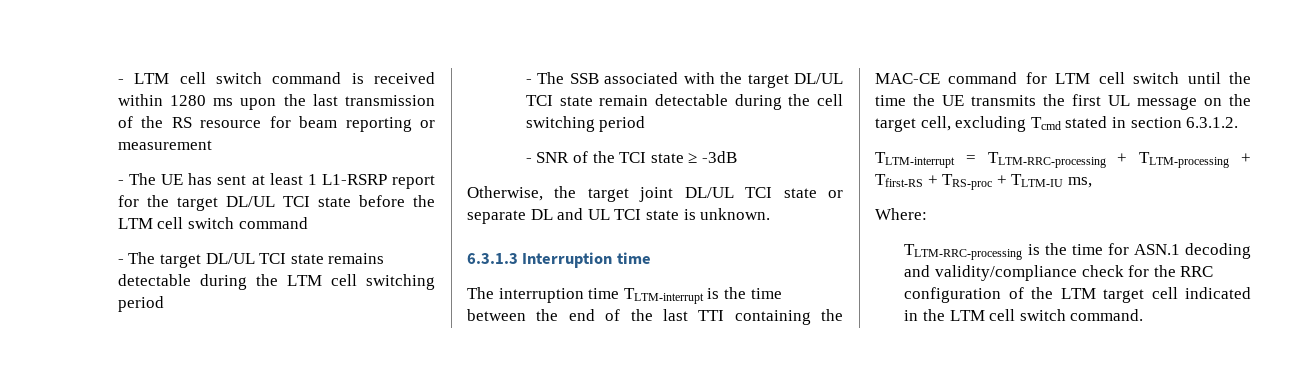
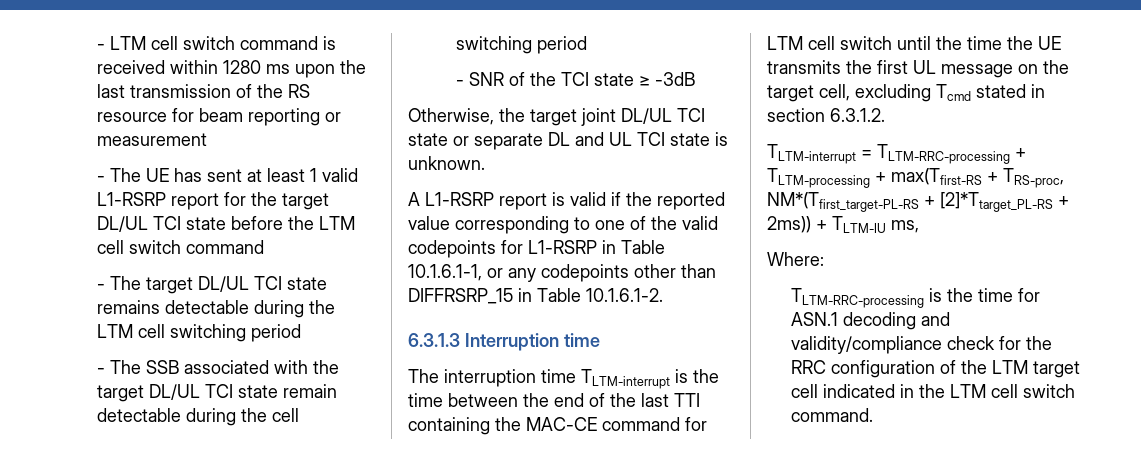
(317, 179) none -> [322,168,359,182] valid
(771, 214) none -> [408,192,725,210] [408,216,718,234] [408,240,665,258] [408,264,716,282] [408,288,663,304] // A L1-RSRP report is valid if the reported value corresponding to one of the valid codepoints for L1-RSRP in Table 10.1.6.1-1, or any codepoints other than DIFFRSRP_15 in Table 10.1.6.1-2.
[875,174,993,190] Tfirst-RS + TRS-proc -> [891,168,1064,188] [767,192,1069,212] [767,216,811,233] max(Tfirst-RS + TRS-proc, NM*(Tfirst_target-PL-RS + [2]*Ttarget_PL-RS + 2ms))

